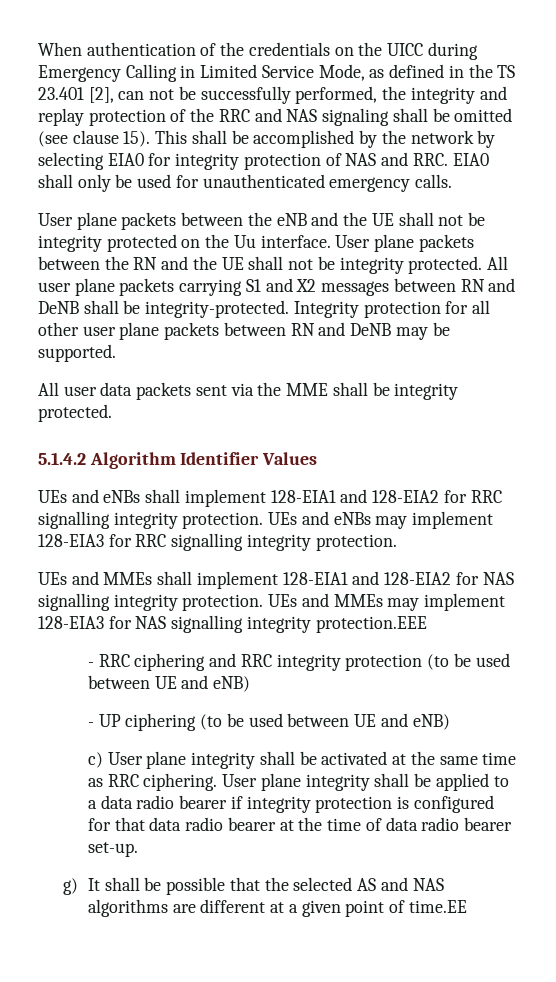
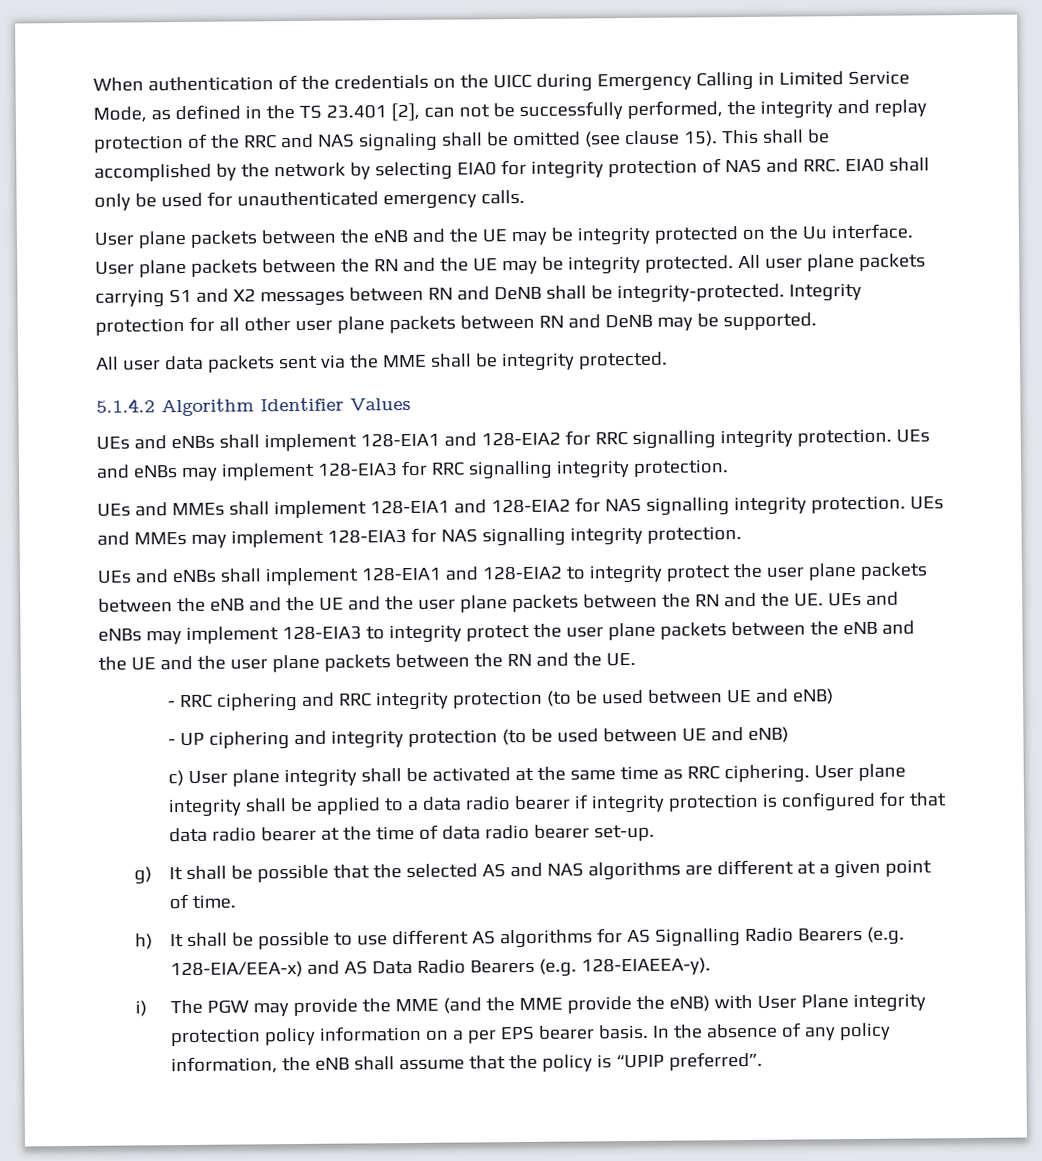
[398,212,464,226] shall not -> [510,230,548,246] may
[248,256,314,270] shall not -> [501,259,538,275] may
[315,616,427,633] protection.EEE -> [646,526,742,544] [97,562,928,586] [98,591,899,613] [98,620,915,645] [98,652,636,673] protection. // UEs and eNBs shall implement 128-EIA1 and 128-EIA2 to integrity protect the user plane packets between the eNB and the UE and the user plane packets between the RN and the UE. UEs and eNBs may implement 128-EIA3 to integrity protect the user plane packets between the eNB and the UE and the user plane packets between the RN and the UE.
(197, 722) none -> [293,729,498,749] and integrity protection
[408,900,467,913] time.EE -> [191,894,236,909] [135,926,905,950] [169,957,711,979] [135,993,926,1017] [169,1022,891,1047] [170,1051,763,1075] time. // h) It shall be possible to use different AS algorithms for AS Signalling Radio Bearers (e.g. 128-EIA/EEA-x) and AS Data Radio Bearers (e.g. 128-EIAEEA-y). // i) The PGW may provide the MME (and the MME provide the eNB) with User Plane integrity protection policy information on a per EPS bearer basis. In the absence of any policy information, the eNB shall assume that the policy is “UPIP preferred”.

